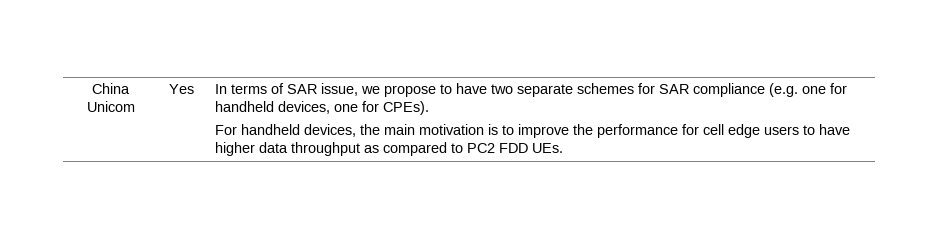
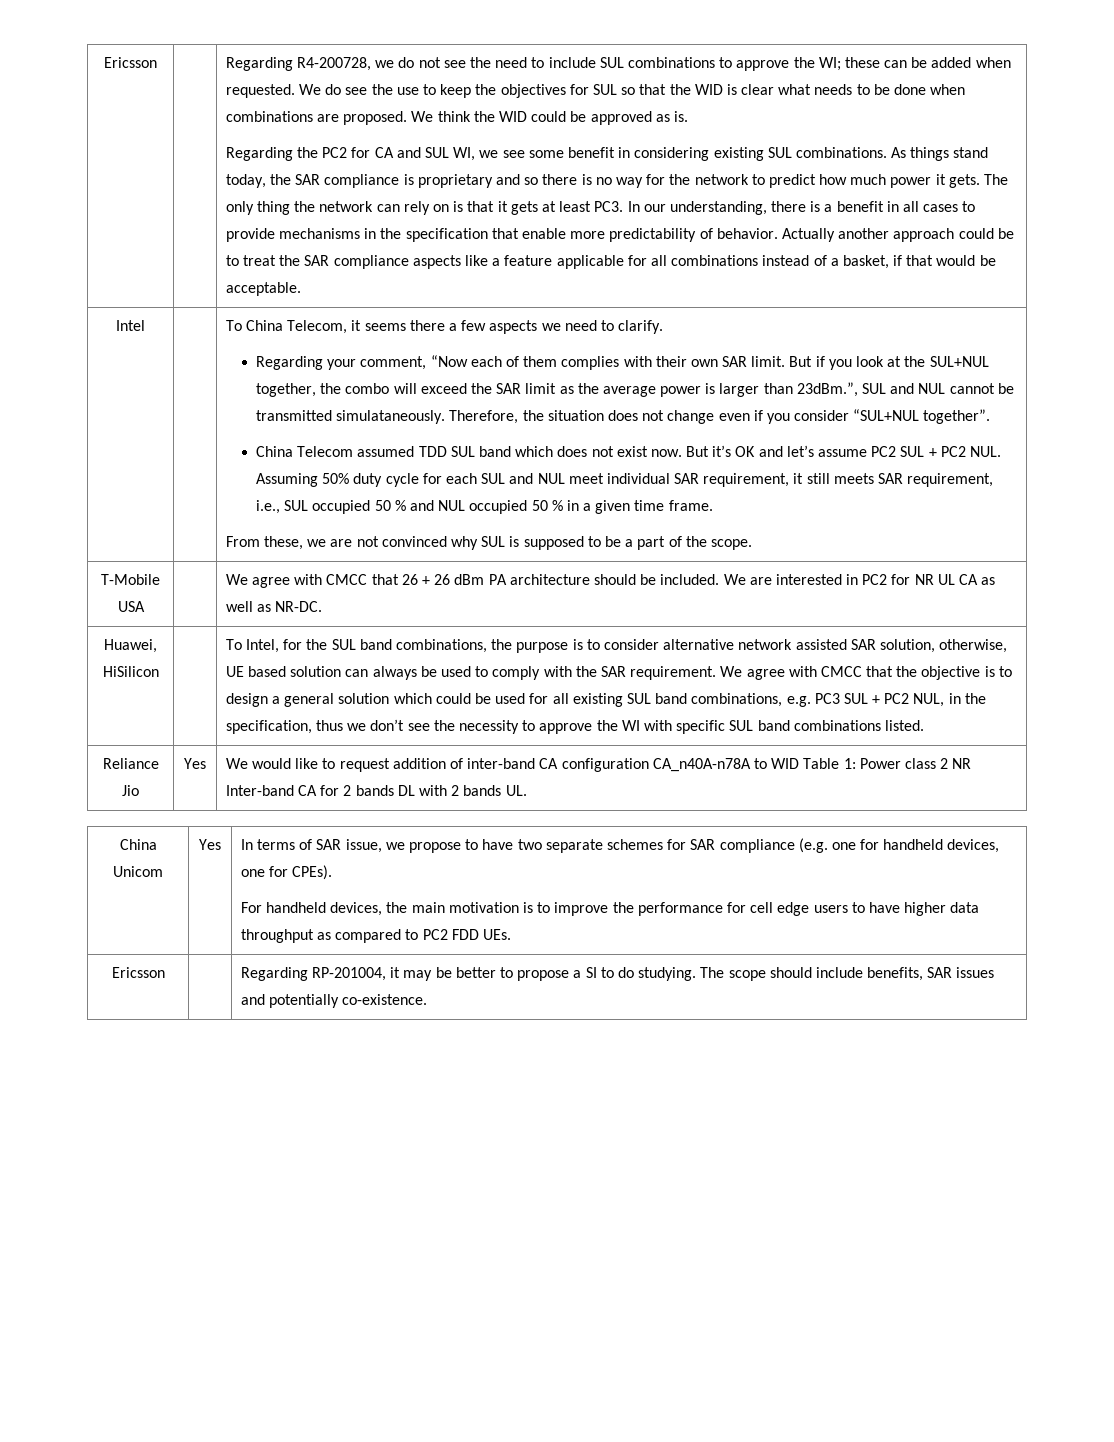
(92, 88) none -> [104,57,157,68] [225,57,1011,71] [225,84,966,98] [225,111,688,125] [225,147,989,161] [225,174,1008,188] [225,201,976,215] [225,228,1014,242] [225,255,996,269] [225,282,301,296] [116,320,145,331] [225,320,664,334] [256,355,989,370] [256,382,1014,397] [256,409,991,424] [256,445,1001,457] [256,473,994,487] [256,500,713,514] [225,536,752,550] [101,574,160,585] [117,601,145,612] [225,574,996,588] [225,601,323,612] [104,639,157,653] [102,666,159,677] [225,639,1008,653] [225,666,1012,680] [225,693,986,707] [225,719,924,734] [102,758,159,769] [122,785,139,796] [184,758,206,769] [225,758,972,772] [225,785,527,796] Ericsson | | Regarding R4-200728, we do not see the need to include SUL combinations to approve the WI; these can be added when requested. We do see the use to keep the objectives for SUL so that the WID is clear what needs to be done when combinations are proposed. We think the WID could be approved as is. // Regarding the PC2 for CA and SUL WI, we see some benefit in considering existing SUL combinations. As things stand today, the SAR compliance is proprietary and so there is no way for the network to predict how much power it gets. The only thing the network can rely on is that it gets at least PC3. In our understanding, there is a benefit in all cases to provide mechanisms in the specification that enable more predictability of behavior. Actually another approach could be to treat the SAR compliance aspects like a feature applicable for all combinations instead of a basket, if that would be acceptable. // Intel | | To China Telecom, it seems there a few aspects we need to clarify. // Regarding your comment, “Now each of them complies with their own SAR limit. But if you look at the SUL+NUL together, the combo will exceed the SAR limit as the average power is larger than 23dBm.”, SUL and NUL cannot be transmitted simulataneously. Therefore, the situation does not change even if you consider “SUL+NUL together”. // China Telecom assumed TDD SUL band which does not exist now. But it’s OK and let’s assume PC2 SUL + PC2 NUL. Assuming 50% duty cycle for each SUL and NUL meet individual SAR requirement, it still meets SAR requirement, i.e., SUL occupied 50 % and NUL occupied 50 % in a given time frame. // From these, we are not convinced why SUL is supposed to be a part of the scope. // T-Mobile USA | | We agree with CMCC that 26 + 26 dBm PA architecture should be included. We are interested in PC2 for NR UL CA as well as NR-DC. // Huawei, HiSilicon | | To Intel, for the SUL band combinations, the purpose is to consider alternative network assisted SAR solution, otherwise, UE based solution can always be used to comply with the SAR requirement. We agree with CMCC that the objective is to design a general solution which could be used for all existing SUL band combinations, e.g. PC3 SUL + PC2 NUL, in the specification, thus we don’t see the necessity to approve the WI with specific SUL band combinations listed. // Reliance Jio | Yes | We would like to request addition of inter-band CA configuration CA_n40A-n78A to WID Table 1: Power class 2 NR Inter-band CA for 2 bands DL with 2 bands UL. //
(563, 148) none -> [111,967,165,978] [240,967,995,981] [240,994,428,1008] // Ericsson | | Regarding RP-201004, it may be better to propose a SI to do studying. The scope should include benefits, SAR issues and potentially co-existence.

